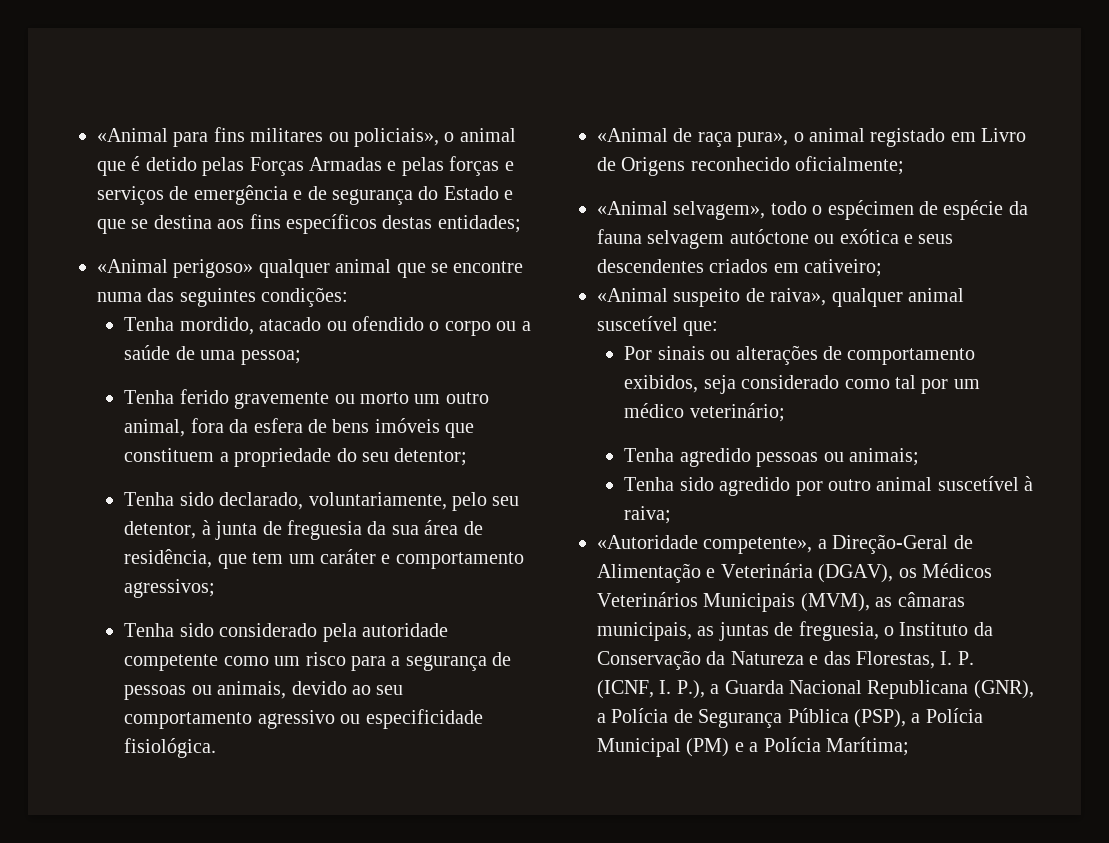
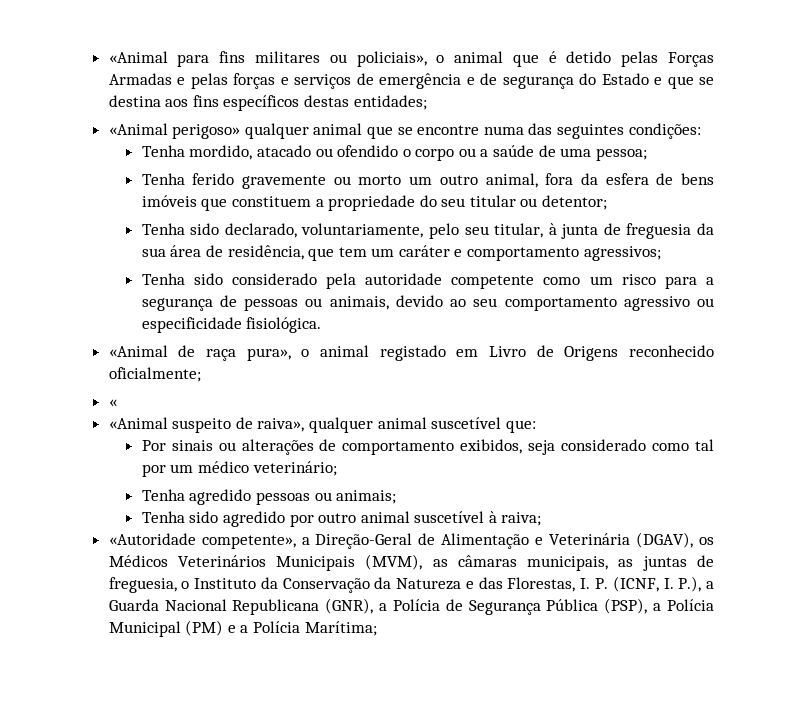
(390, 457) none -> [469,195,538,207] titular ou
[124,521,197,539] detentor, -> [494,223,544,238] titular,
[597,200,1028,220] [597,229,954,249] [597,259,883,277] «Animal selvagem», todo o espécimen de espécie da fauna selvagem autóctone ou exótica e seus descendentes criados em cativeiro; -> [108,399,117,407] «

